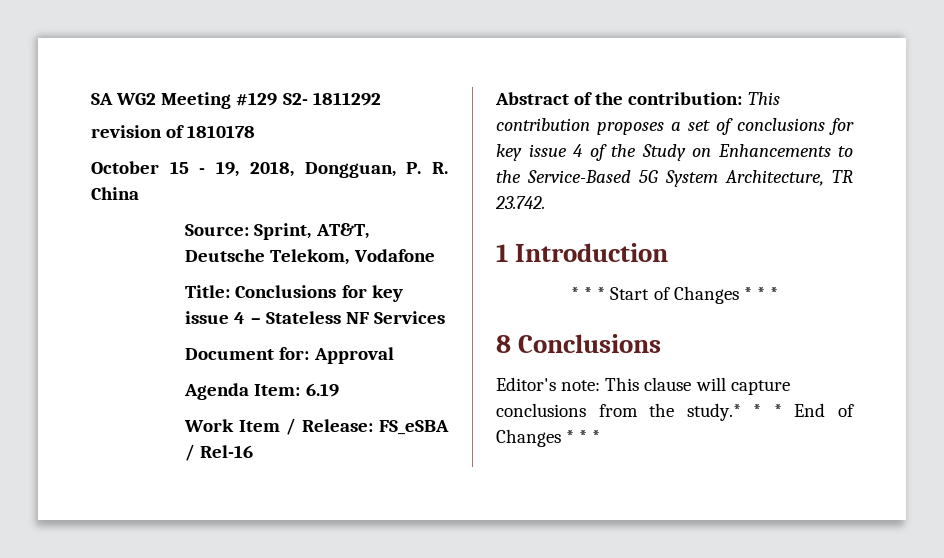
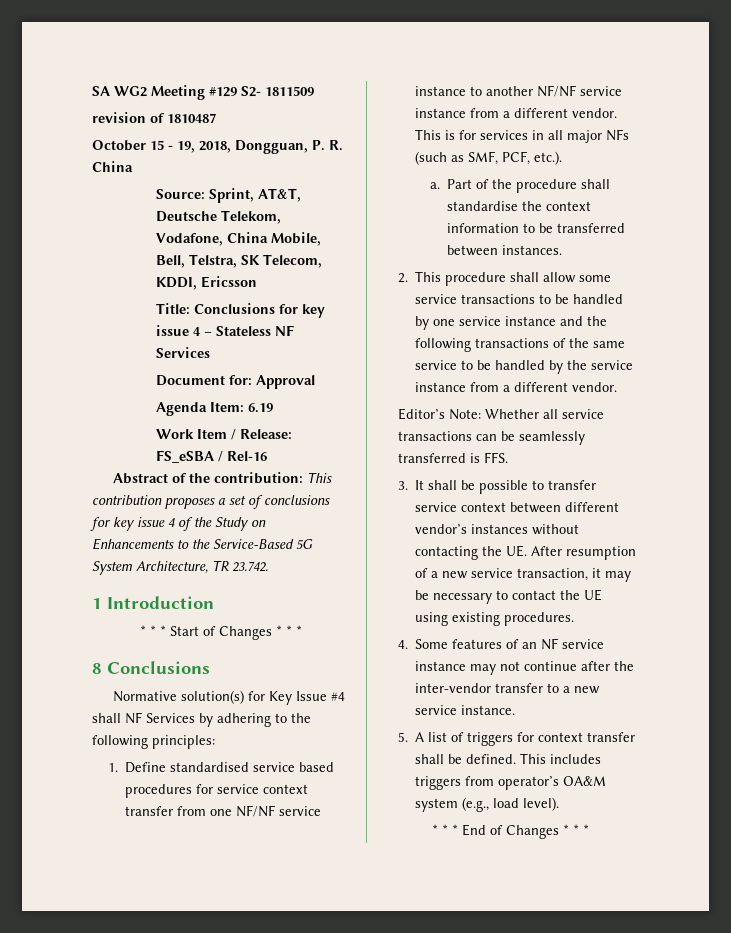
[312,92,381,106] 1811292 -> [265,86,314,96] 1811509
[187,125,256,138] 1810178 -> [167,113,216,123] 1810487
[353,249,435,262] Vodafone -> [156,232,322,246] [156,254,323,268] [156,276,258,290] Vodafone, China Mobile, Bell, Telstra, SK Telecom, KDDI, Ericsson
[496,377,790,395] [496,403,741,421] Editor's note: This clause will capture conclusions from the study.* -> [113,690,346,705] [92,712,311,727] [92,735,215,749] [108,762,335,773] [125,784,309,798] [125,805,322,817] [415,85,623,97] [415,108,618,118] [415,129,630,143] [415,151,563,165] [430,179,611,193] [447,201,592,211] [447,223,626,233] [447,245,563,256] [398,271,612,286] [415,294,624,304] [415,316,608,330] [415,338,626,352] [415,360,634,374] [415,382,618,392] [398,408,605,420] [398,431,586,445] [398,452,509,463] [398,480,597,494] [415,502,620,513] [415,524,580,535] [415,545,637,560] [415,568,632,582] [415,589,603,604] [415,612,575,626] [398,638,605,650] [415,661,635,675] [415,683,601,694] [415,705,516,715] [398,732,636,746] [415,753,602,764] [415,776,607,790] [415,797,560,812] [432,824,438,835] Normative solution(s) for Key Issue #4 shall NF Services by adhering to the following principles: // 1. Define standardised service based procedures for service context transfer from one NF/NF service instance to another NF/NF service instance from a different vendor. This is for services in all major NFs (such as SMF, PCF, etc.). // a. Part of the procedure shall standardise the context information to be transferred between instances. // 2. This procedure shall allow some service transactions to be handled by one service instance and the following transactions of the same service to be handled by the service instance from a different vendor. // Editor’s Note: Whether all service transactions can be seamlessly transferred is FFS. // 3. It shall be possible to transfer service context between different vendor’s instances without contacting the UE. After resumption of a new service transaction, it may be necessary to contact the UE using existing procedures. // 4. Some features of an NF service instance may not continue after the inter-vendor transfer to a new service instance. // 5. A list of triggers for context transfer shall be defined. This includes triggers from operator’s OA&M system (e.g., load level). // *

